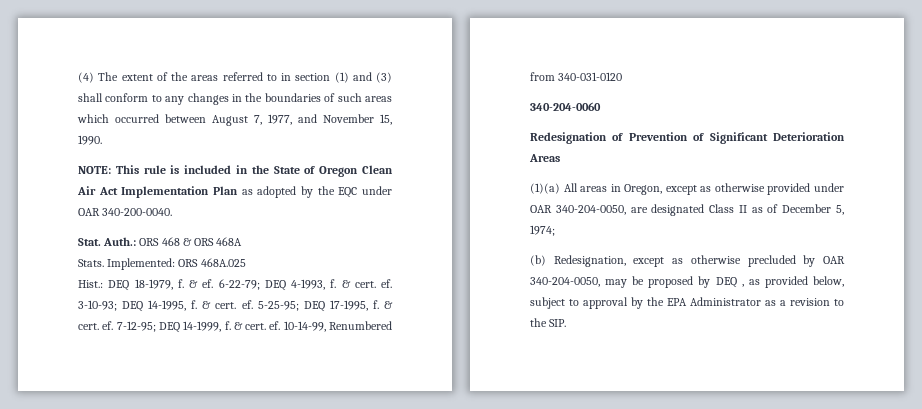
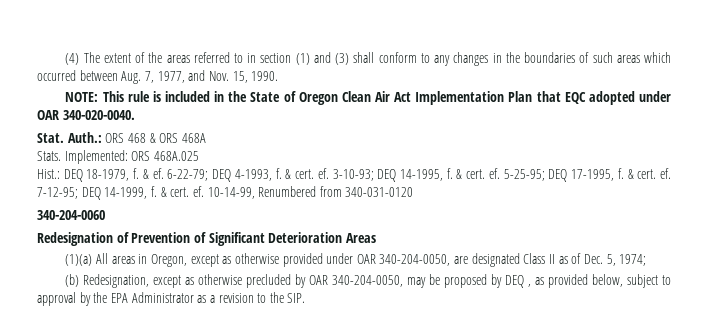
[212,115,248,126] August -> [121,71,142,84] Aug.
[323,114,374,123] November -> [208,71,229,81] Nov.
[241,186,392,198] [78,208,173,216] as adopted by the EQC under OAR 340-200-0040. -> [536,91,671,105] [37,110,135,120] that EQC adopted under OAR 340-020-0040.
[782,204,832,213] December -> [583,254,603,264] Dec.

